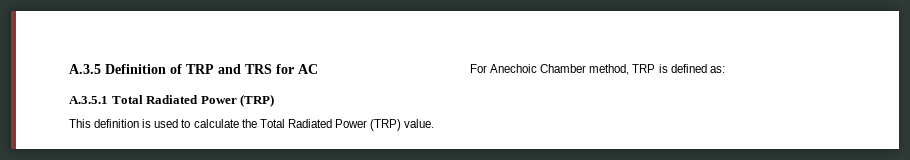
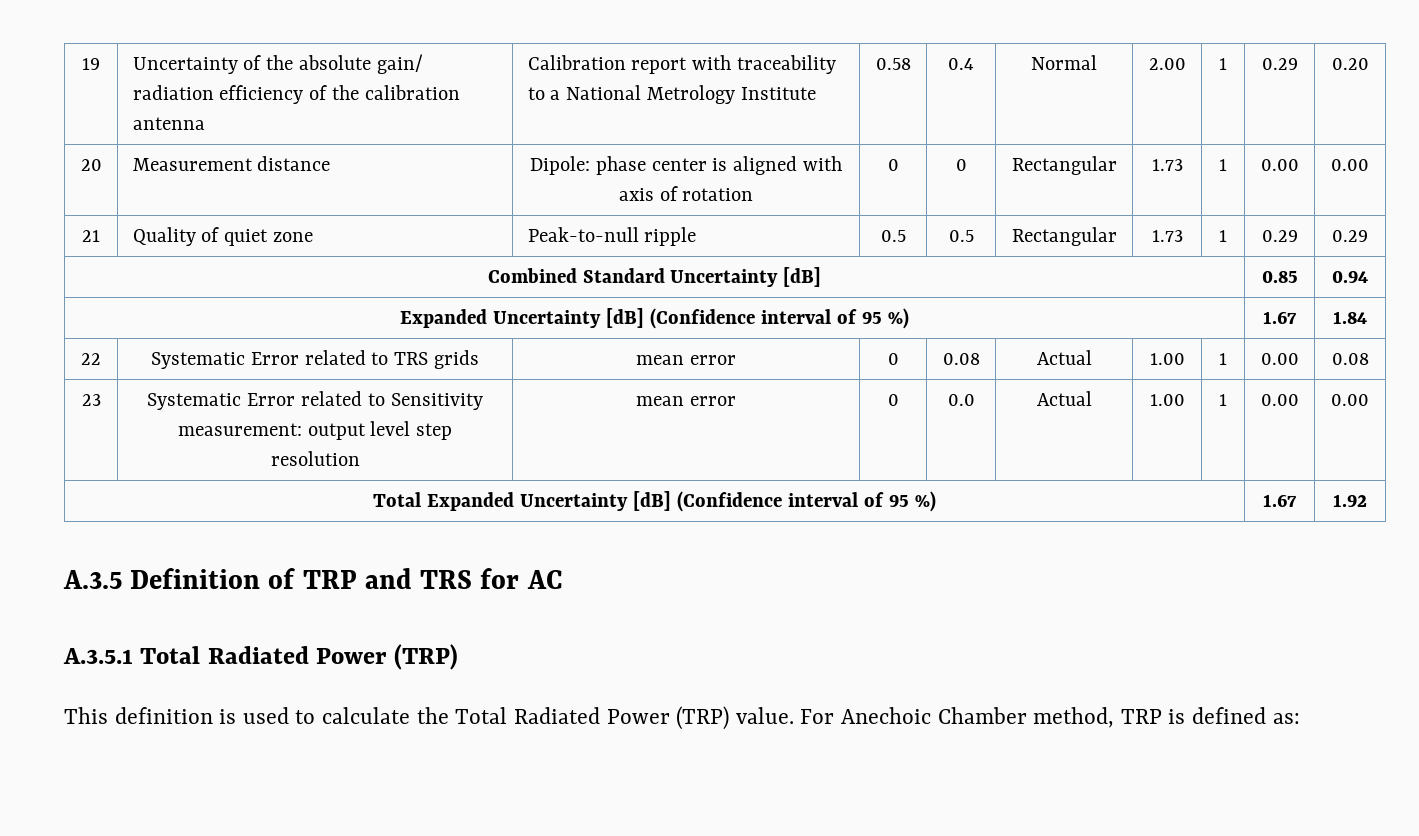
(69, 69) none -> [82,58,100,70] [132,54,424,74] [132,85,461,104] [132,117,205,130] [527,55,837,74] [527,85,817,104] [875,58,911,70] [948,58,974,70] [1031,55,1097,70] [1148,58,1186,70] [1219,58,1227,70] [1261,58,1298,70] [1331,58,1369,70] [80,159,102,171] [132,156,331,171] [529,156,843,175] [618,186,754,201] [887,159,899,171] [955,159,967,171] [1011,156,1117,175] [1151,159,1183,171] [1219,159,1227,171] [1260,159,1299,171] [1331,159,1369,171] [82,230,100,242] [132,227,314,246] [527,227,697,246] [880,230,906,242] [948,230,974,242] [1011,227,1117,246] [1151,230,1183,242] [1219,230,1227,242] [1261,230,1298,242] [1332,230,1368,242] [487,267,822,287] [1261,270,1298,283] [1332,270,1368,283] [400,308,909,329] [1263,311,1297,324] [1333,311,1367,324] [81,353,101,365] [150,350,480,369] [636,355,736,365] [887,353,899,365] [942,353,980,365] [1036,350,1092,365] [1149,353,1185,365] [1219,353,1227,365] [1260,353,1299,365] [1331,353,1369,365] [81,394,101,406] [147,391,483,410] [177,421,453,440] [270,451,360,466] [636,396,736,406] [887,394,899,406] [947,394,975,406] [1036,391,1092,406] [1149,394,1185,406] [1219,394,1227,406] [1260,394,1299,406] [1331,394,1369,406] [373,491,936,512] [1263,494,1297,507] [1333,494,1367,507] 19 | Uncertainty of the absolute gain/ radiation efficiency of the calibration antenna | Calibration report with traceability to a National Metrology Institute | 0.58 | 0.4 | Normal | 2.00 | 1 | 0.29 | 0.20 // 20 | Measurement distance | Dipole: phase center is aligned with axis of rotation | 0 | 0 | Rectangular | 1.73 | 1 | 0.00 | 0.00 // 21 | Quality of quiet zone | Peak-to-null ripple | 0.5 | 0.5 | Rectangular | 1.73 | 1 | 0.29 | 0.29 // Combined Standard Uncertainty [dB] | 0.85 | 0.94 // Expanded Uncertainty [dB] (Confidence interval of 95 %) | 1.67 | 1.84 // 22 | Systematic Error related to TRS grids | mean error | 0 | 0.08 | Actual | 1.00 | 1 | 0.00 | 0.08 // 23 | Systematic Error related to Sensitivity measurement: output level step resolution | mean error | 0 | 0.0 | Actual | 1.00 | 1 | 0.00 | 0.00 // Total Expanded Uncertainty [dB] (Confidence interval of 95 %) | 1.67 | 1.92 //

